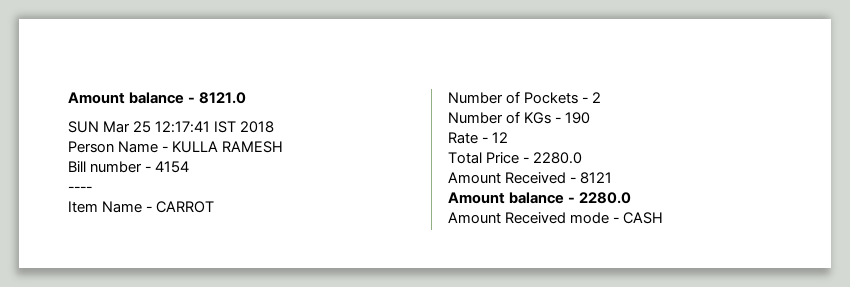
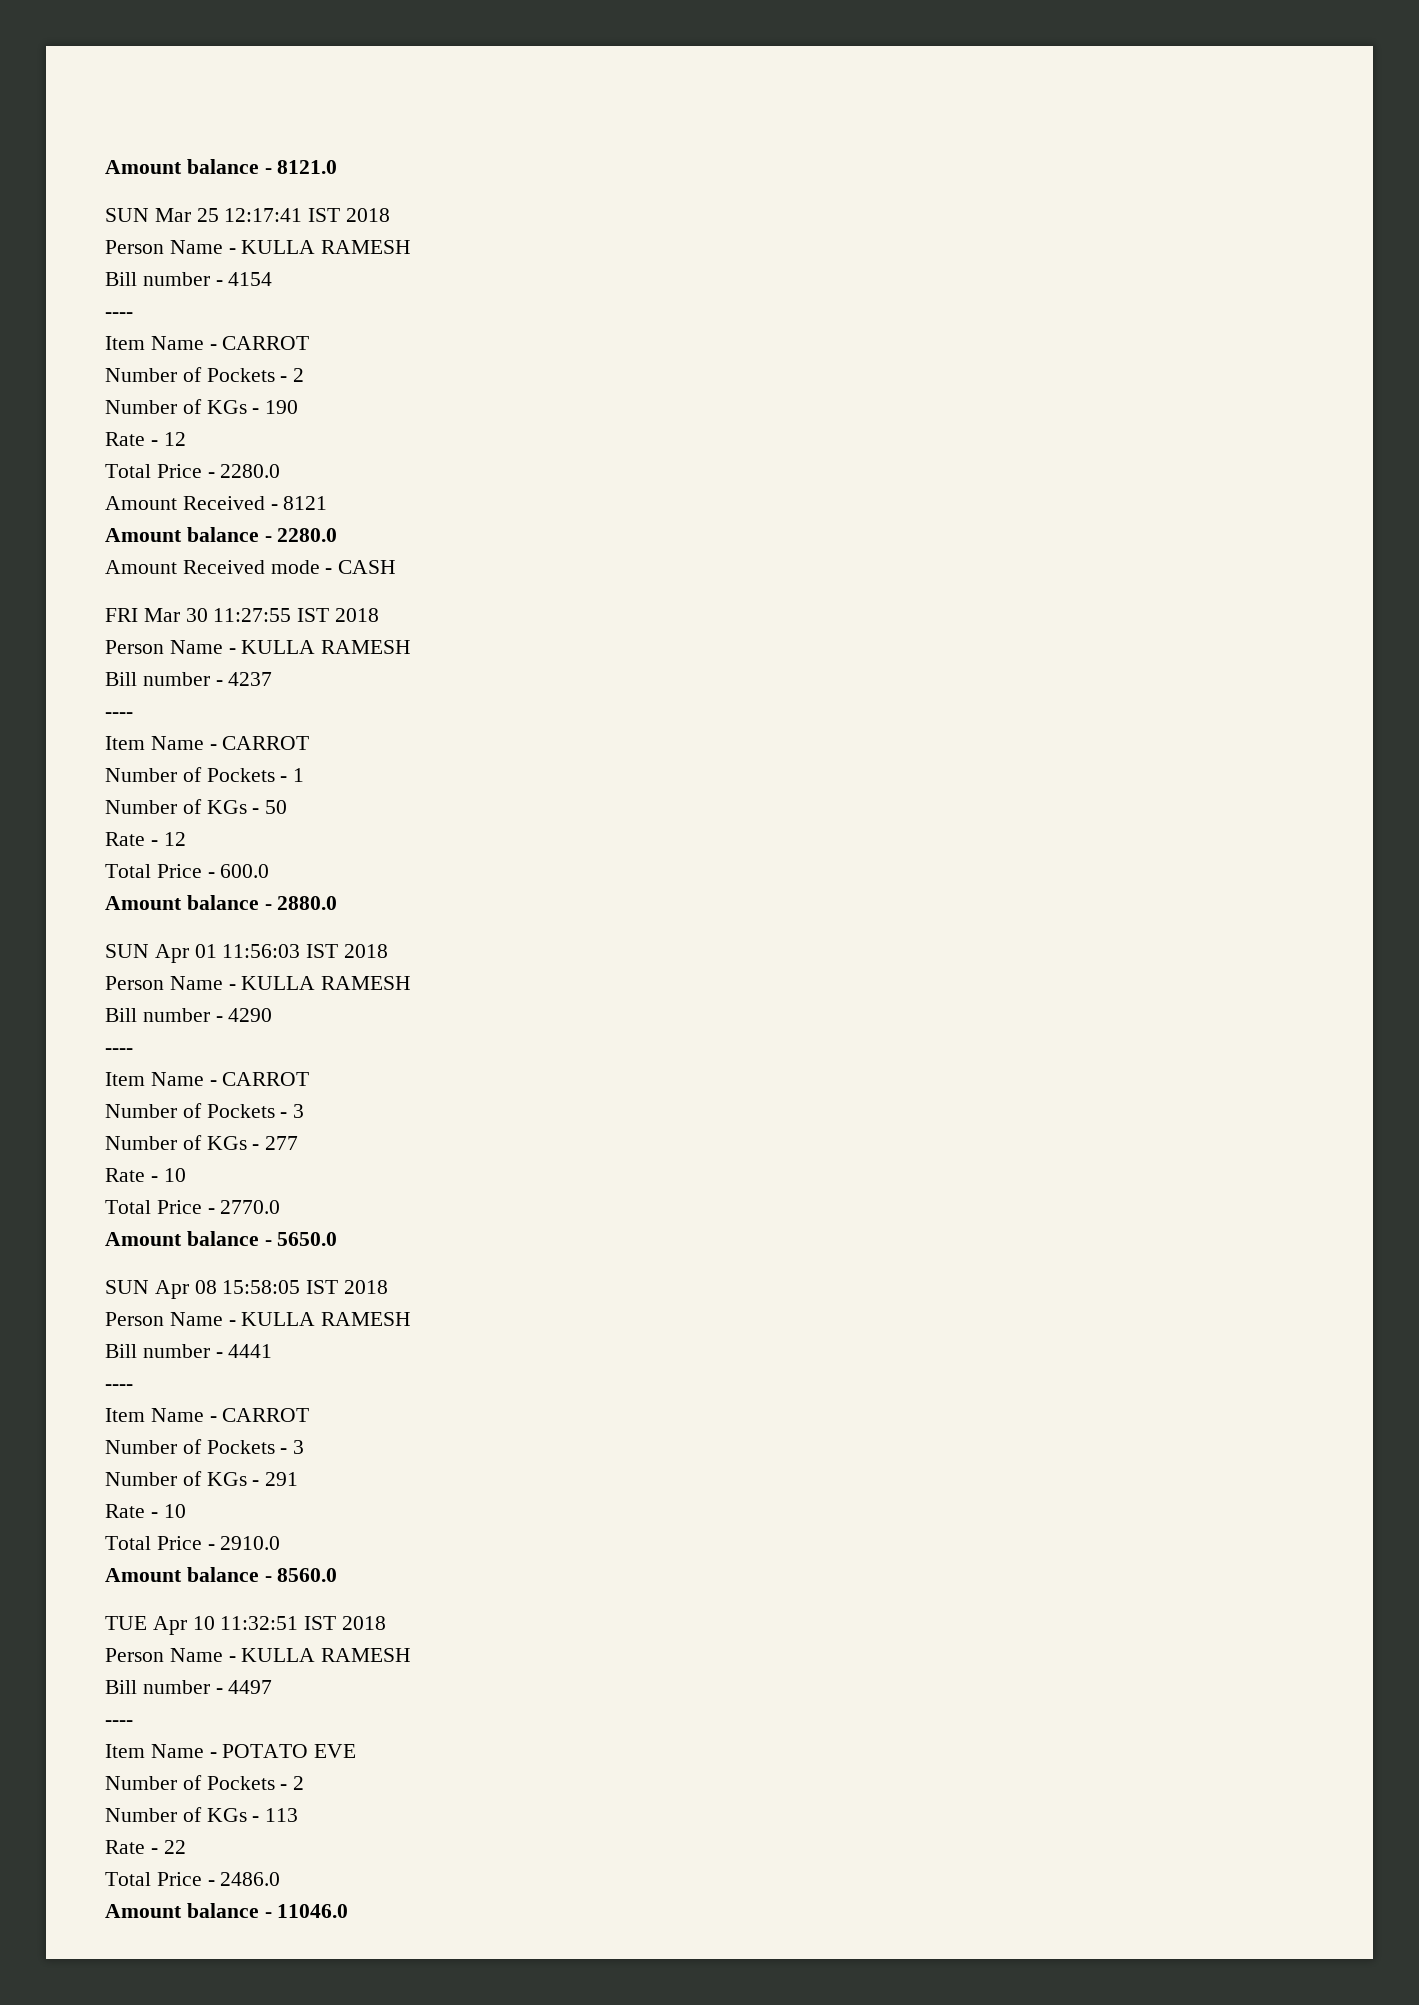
(664, 218) none -> [105,608,380,622] [105,640,412,654] [105,672,273,686] [105,712,133,718] [105,736,310,750] [105,767,305,782] [105,799,288,814] [105,832,186,846] [105,864,270,878] [105,895,338,910] [105,944,389,963] [105,976,412,990] [105,1008,273,1022] [105,1048,133,1054] [105,1072,310,1086] [105,1103,305,1118] [105,1135,299,1150] [105,1168,186,1182] [105,1200,281,1214] [105,1231,338,1246] [105,1280,389,1299] [105,1312,412,1326] [105,1344,273,1358] [105,1384,133,1390] [105,1408,310,1422] [105,1439,305,1454] [105,1471,299,1486] [105,1504,186,1518] [105,1536,281,1550] [105,1567,338,1582] [105,1616,387,1635] [105,1648,412,1662] [105,1680,273,1694] [105,1720,133,1726] [105,1744,357,1758] [105,1775,305,1790] [105,1807,299,1822] [105,1840,186,1854] [105,1872,281,1886] [105,1903,349,1918] // FRI Mar 30 11:27:55 IST 2018 // Person Name - KULLA RAMESH // Bill number - 4237 // ---- // Item Name - CARROT // Number of Pockets - 1 // Number of KGs - 50 // Rate - 12 // Total Price - 600.0 // Amount balance - 2880.0 // SUN Apr 01 11:56:03 IST 2018 // Person Name - KULLA RAMESH // Bill number - 4290 // ---- // Item Name - CARROT // Number of Pockets - 3 // Number of KGs - 277 // Rate - 10 // Total Price - 2770.0 // Amount balance - 5650.0 // SUN Apr 08 15:58:05 IST 2018 // Person Name - KULLA RAMESH // Bill number - 4441 // ---- // Item Name - CARROT // Number of Pockets - 3 // Number of KGs - 291 // Rate - 10 // Total Price - 2910.0 // Amount balance - 8560.0 // TUE Apr 10 11:32:51 IST 2018 // Person Name - KULLA RAMESH // Bill number - 4497 // ---- // Item Name - POTATO EVE // Number of Pockets - 2 // Number of KGs - 113 // Rate - 22 // Total Price - 2486.0 // Amount balance - 11046.0

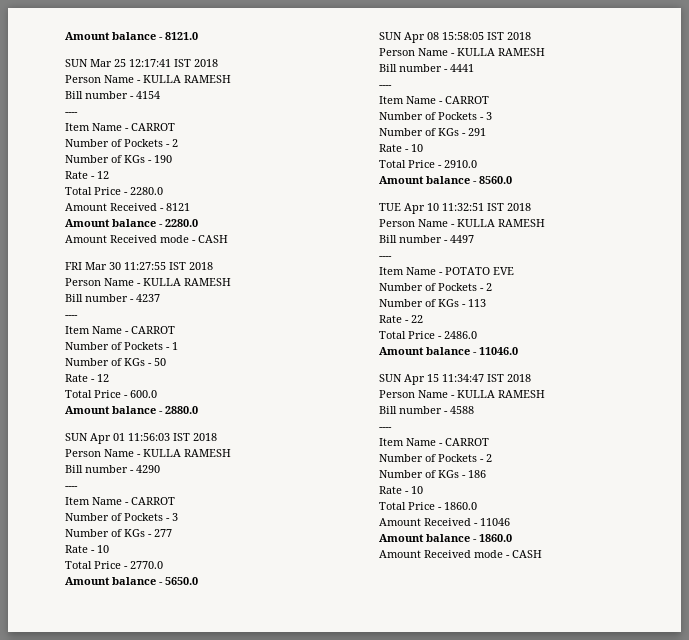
(349, 1911) none -> [379,374,531,385] [379,390,545,398] [379,406,474,414] [379,427,392,430] [379,438,489,446] [379,454,492,462] [379,470,486,478] [379,486,423,494] [379,502,477,510] [379,518,510,526] [379,534,512,542] [379,550,542,558] // SUN Apr 15 11:34:47 IST 2018 // Person Name - KULLA RAMESH // Bill number - 4588 // ---- // Item Name - CARROT // Number of Pockets - 2 // Number of KGs - 186 // Rate - 10 // Total Price - 1860.0 // Amount Received - 11046 // Amount balance - 1860.0 // Amount Received mode - CASH

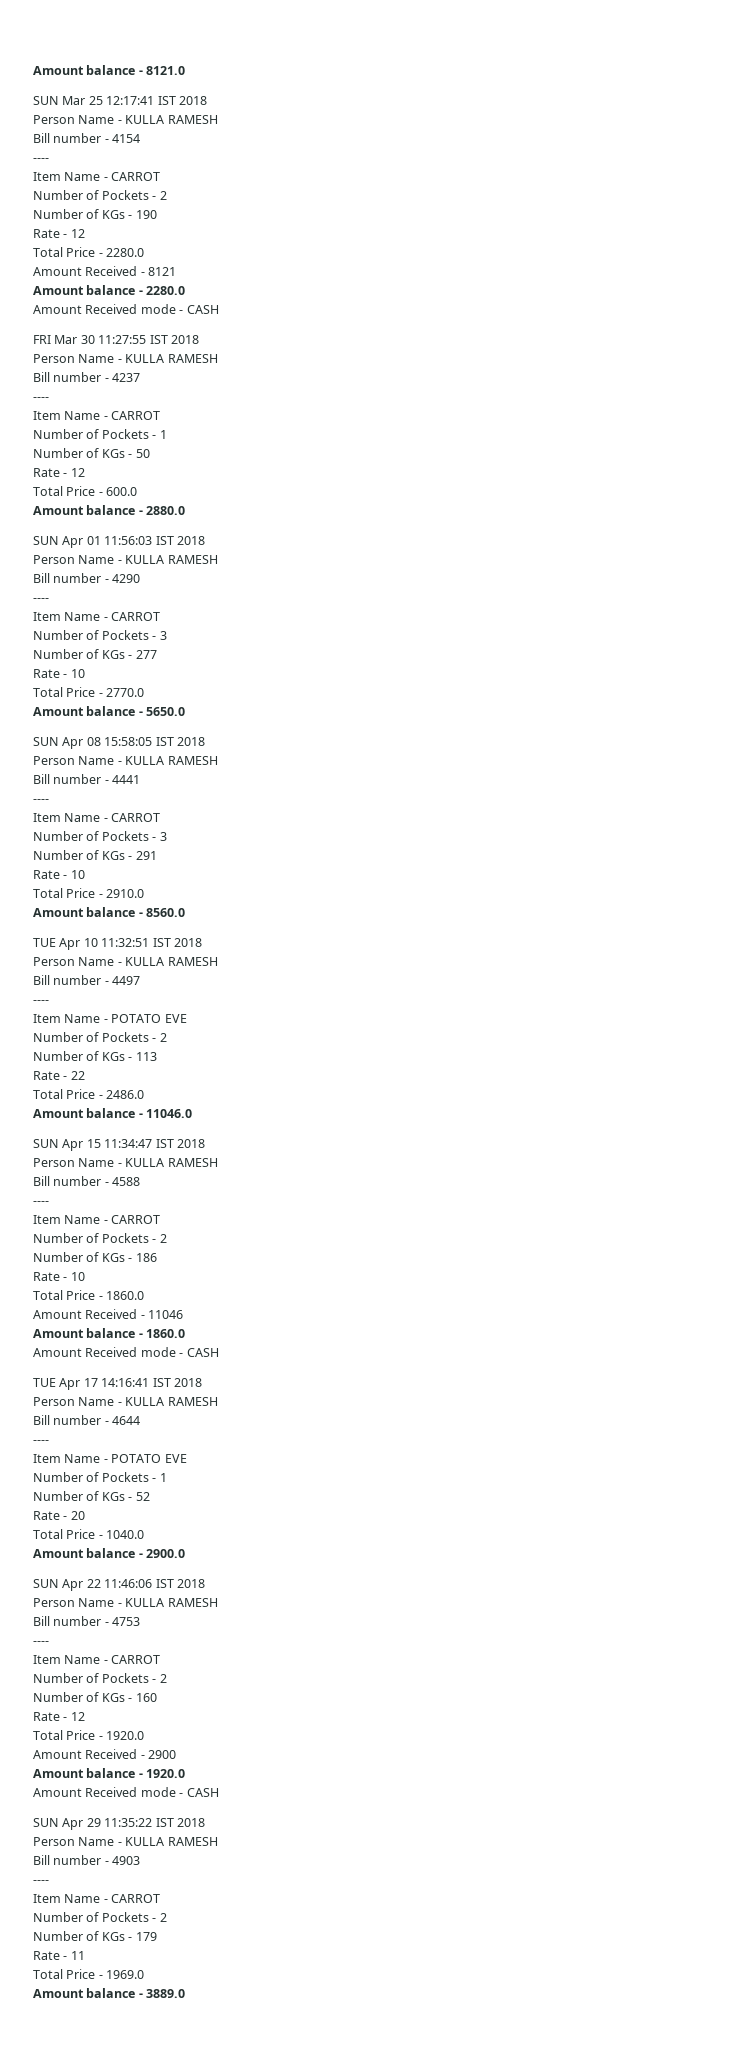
(542, 554) none -> [33,1378,202,1390] [33,1397,218,1406] [33,1415,141,1425] [33,1440,49,1444] [33,1454,187,1463] [33,1472,167,1482] [33,1491,150,1501] [33,1511,85,1520] [33,1529,145,1539] [33,1548,186,1558] [33,1579,205,1591] [33,1598,218,1607] [33,1616,141,1626] [33,1641,49,1645] [33,1655,161,1664] [33,1673,167,1683] [33,1692,157,1702] [33,1712,85,1721] [33,1730,145,1740] [33,1749,177,1759] [33,1768,186,1778] [33,1787,219,1797] [33,1818,205,1830] [33,1837,218,1846] [33,1855,141,1865] [33,1880,49,1884] [33,1894,161,1903] [33,1912,167,1922] [33,1931,157,1941] [33,1951,85,1960] [33,1969,145,1979] [33,1988,186,1998] // TUE Apr 17 14:16:41 IST 2018 // Person Name - KULLA RAMESH // Bill number - 4644 // ---- // Item Name - POTATO EVE // Number of Pockets - 1 // Number of KGs - 52 // Rate - 20 // Total Price - 1040.0 // Amount balance - 2900.0 // SUN Apr 22 11:46:06 IST 2018 // Person Name - KULLA RAMESH // Bill number - 4753 // ---- // Item Name - CARROT // Number of Pockets - 2 // Number of KGs - 160 // Rate - 12 // Total Price - 1920.0 // Amount Received - 2900 // Amount balance - 1920.0 // Amount Received mode - CASH // SUN Apr 29 11:35:22 IST 2018 // Person Name - KULLA RAMESH // Bill number - 4903 // ---- // Item Name - CARROT // Number of Pockets - 2 // Number of KGs - 179 // Rate - 11 // Total Price - 1969.0 // Amount balance - 3889.0

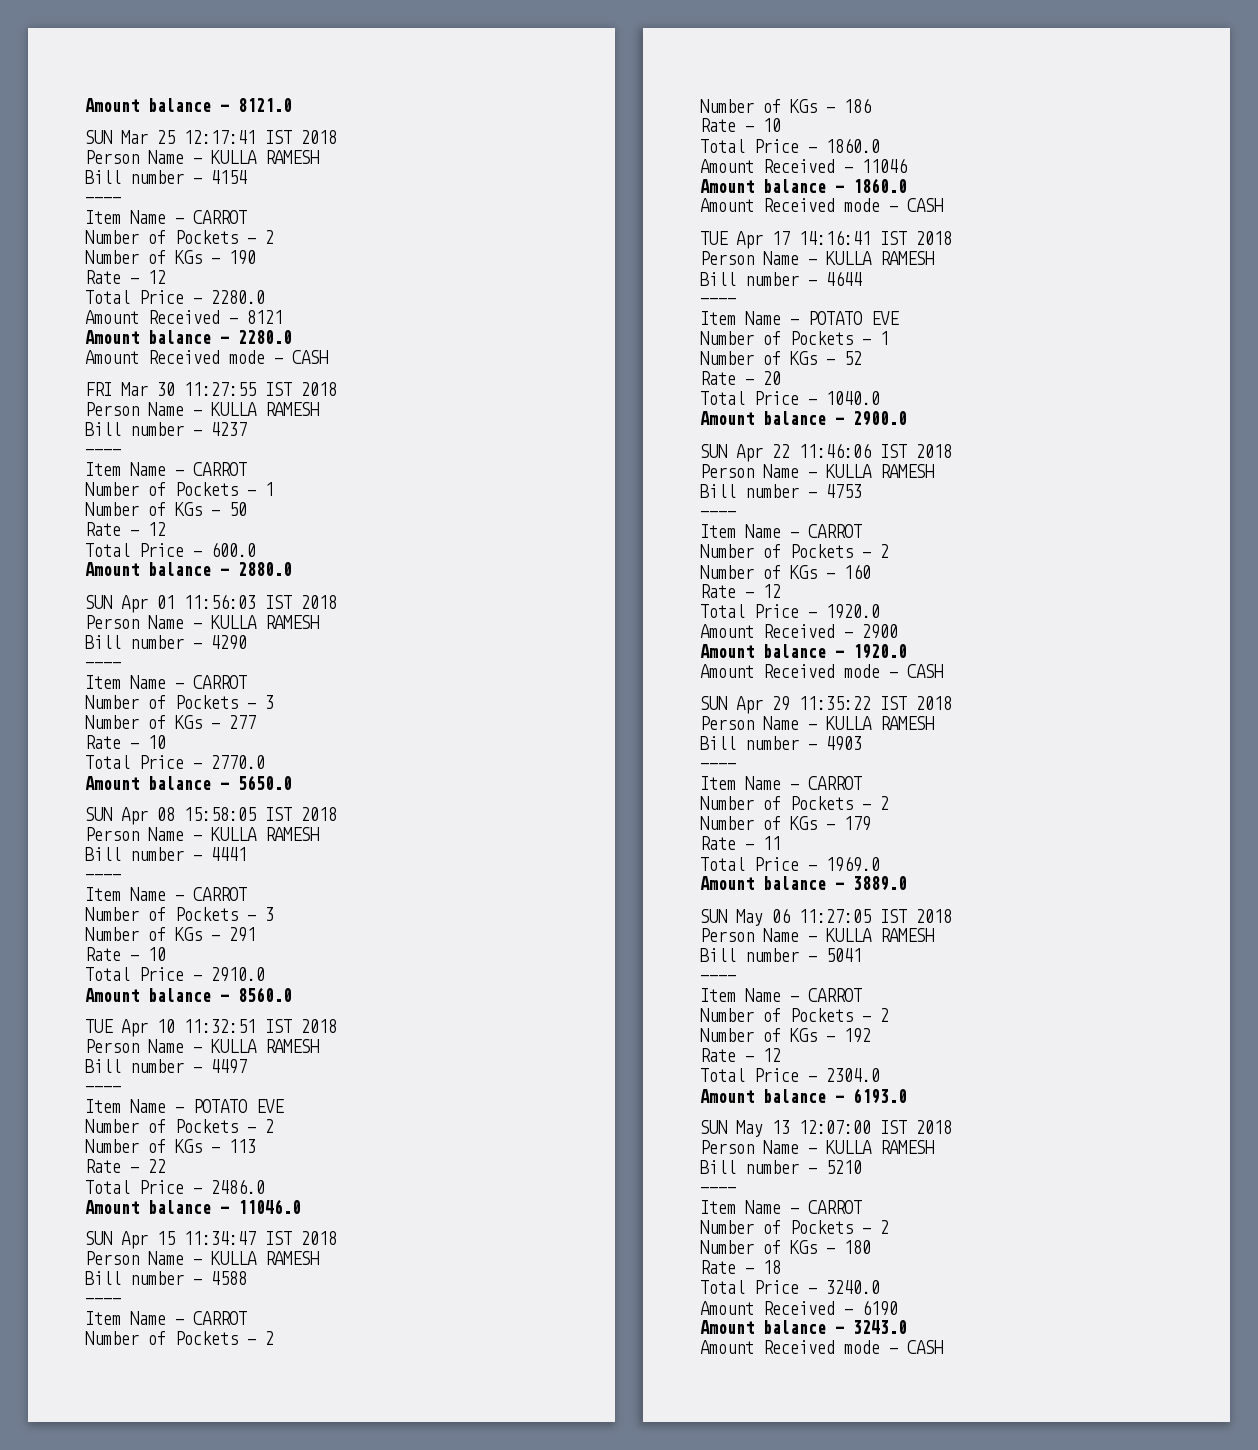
(186, 1993) none -> [700,908,952,926] [700,928,934,942] [700,948,862,962] [700,975,736,981] [700,988,862,1002] [700,1008,889,1022] [700,1028,871,1043] [700,1048,781,1062] [700,1068,880,1082] [700,1088,907,1104] [700,1120,952,1137] [700,1140,934,1154] [700,1160,862,1174] [700,1187,736,1193] [700,1200,862,1214] [700,1220,889,1234] [700,1240,871,1254] [700,1260,781,1274] [700,1280,880,1294] [700,1300,898,1316] [700,1320,907,1334] [700,1340,943,1354] // SUN May 06 11:27:05 IST 2018 // Person Name - KULLA RAMESH // Bill number - 5041 // ---- // Item Name - CARROT // Number of Pockets - 2 // Number of KGs - 192 // Rate - 12 // Total Price - 2304.0 // Amount balance - 6193.0 // SUN May 13 12:07:00 IST 2018 // Person Name - KULLA RAMESH // Bill number - 5210 // ---- // Item Name - CARROT // Number of Pockets - 2 // Number of KGs - 180 // Rate - 18 // Total Price - 3240.0 // Amount Received - 6190 // Amount balance - 3243.0 // Amount Received mode - CASH

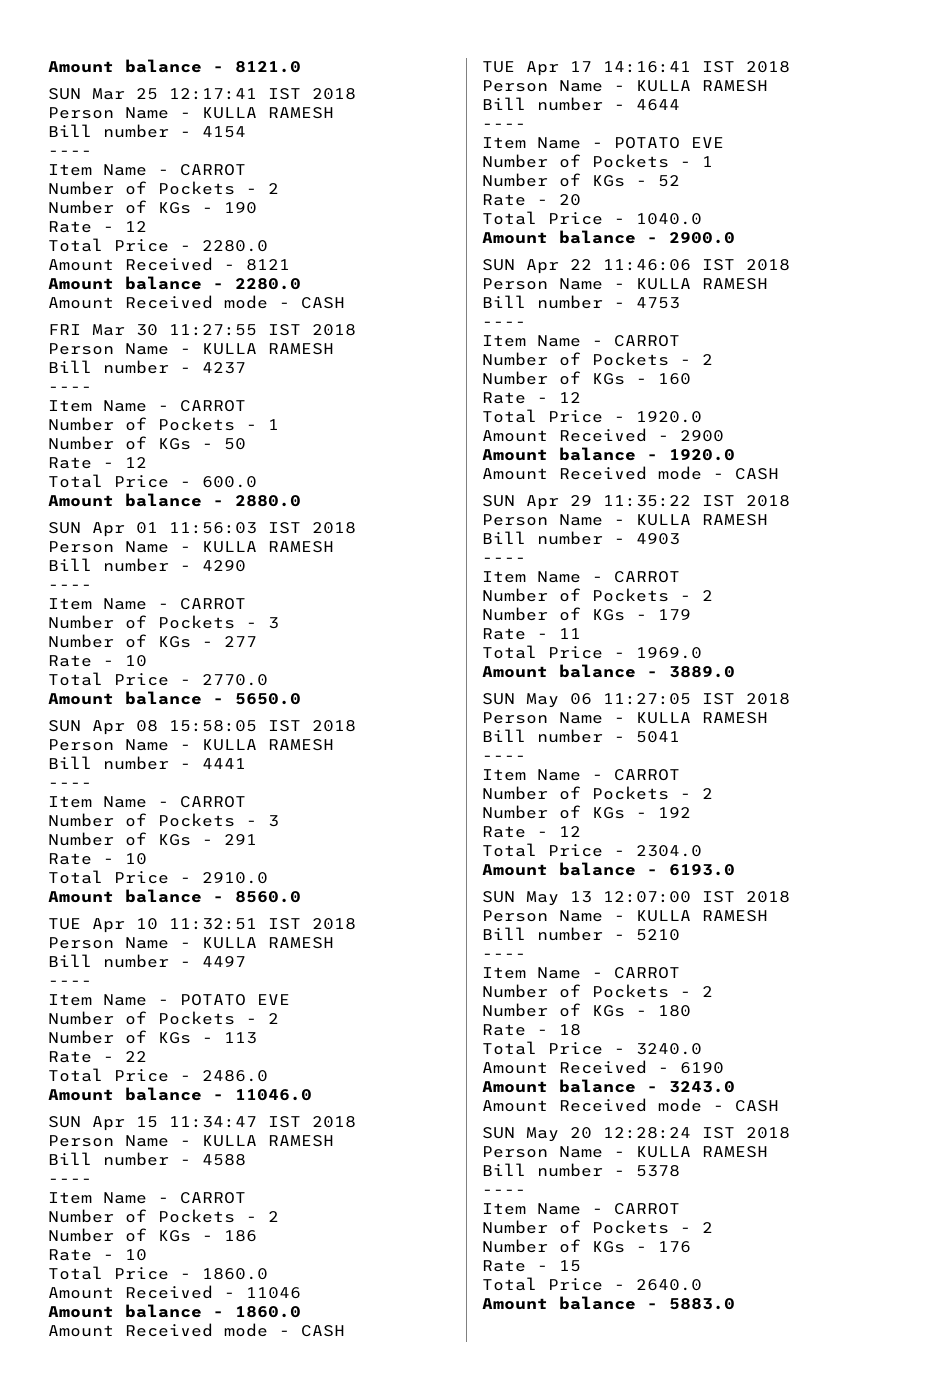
(943, 1347) none -> [482,1127,790,1142] [482,1146,768,1158] [482,1163,680,1177] [482,1189,526,1195] [482,1203,680,1215] [482,1220,713,1234] [482,1239,691,1253] [482,1260,581,1272] [482,1277,702,1291] [482,1296,735,1310] // SUN May 20 12:28:24 IST 2018 // Person Name - KULLA RAMESH // Bill number - 5378 // ---- // Item Name - CARROT // Number of Pockets - 2 // Number of KGs - 176 // Rate - 15 // Total Price - 2640.0 // Amount balance - 5883.0

